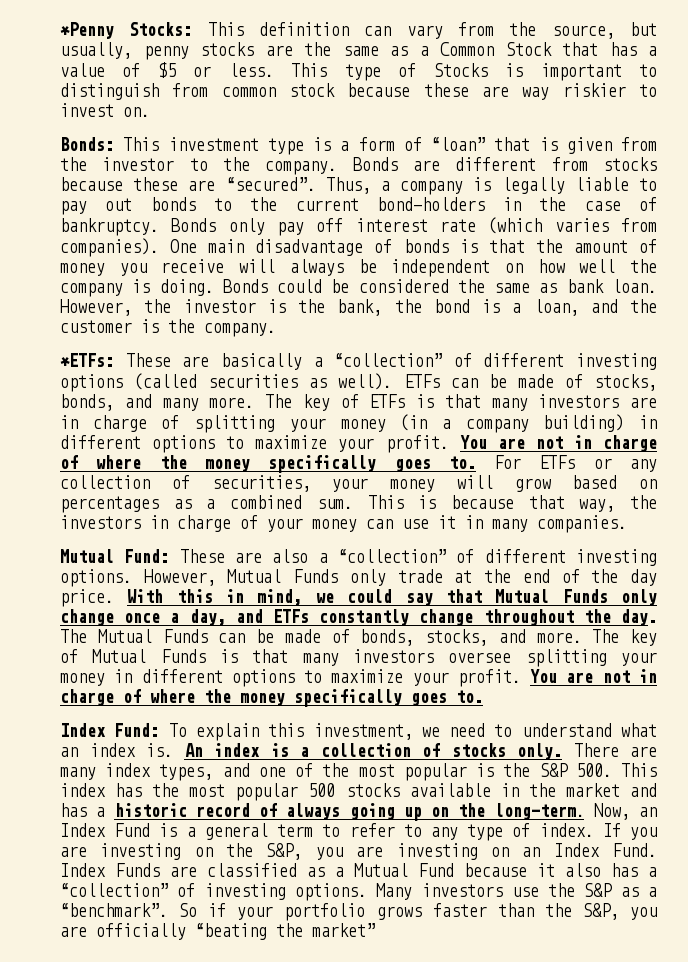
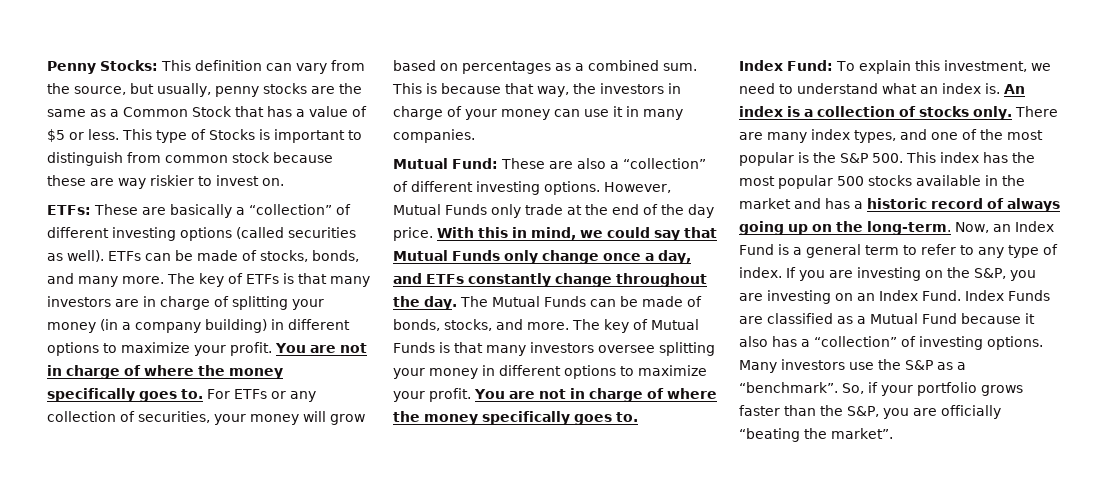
[60,22,114,39] *Penny -> [47,61,96,74] Penny
[60,137,657,155] [60,157,657,175] [60,177,657,195] [60,197,657,215] [60,217,657,236] [60,238,658,257] [60,259,657,277] [60,279,657,297] [60,299,657,316] [60,319,276,337] [60,353,114,367] Bonds: This investment type is a form of “loan” that is given from the investor to the company. Bonds are different from stocks because these are “secured”. Thus, a company is legally liable to pay out bonds to the current bond-holders in the case of bankruptcy. Bonds only pay off interest rate (which varies from companies). One main disadvantage of bonds is that the amount of money you receive will always be independent on how well the company is doing. Bonds could be considered the same as bank loan. However, the investor is the bank, the bond is a loan, and the customer is the company. // *ETFs: -> [47,205,91,215] ETFs:
[179,903,198,917] So -> [842,383,864,394] So,
[312,923,375,937] market” -> [831,428,893,439] market”.

